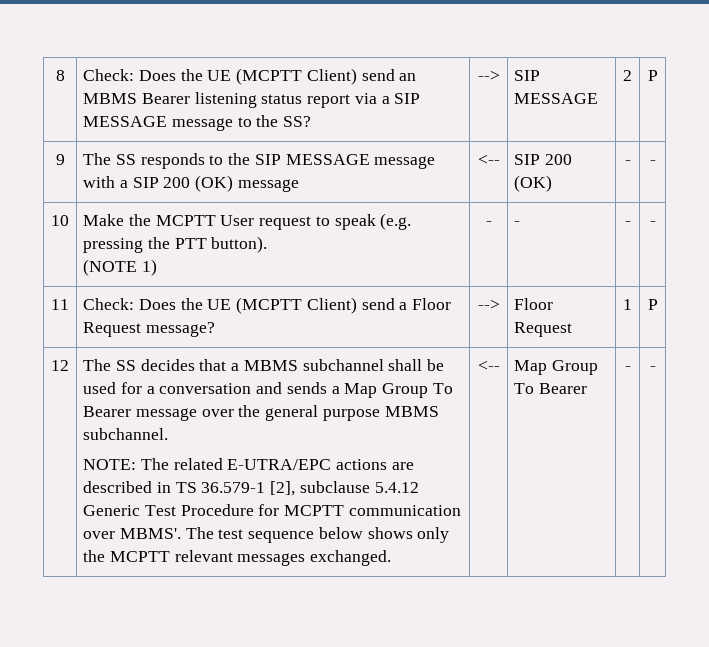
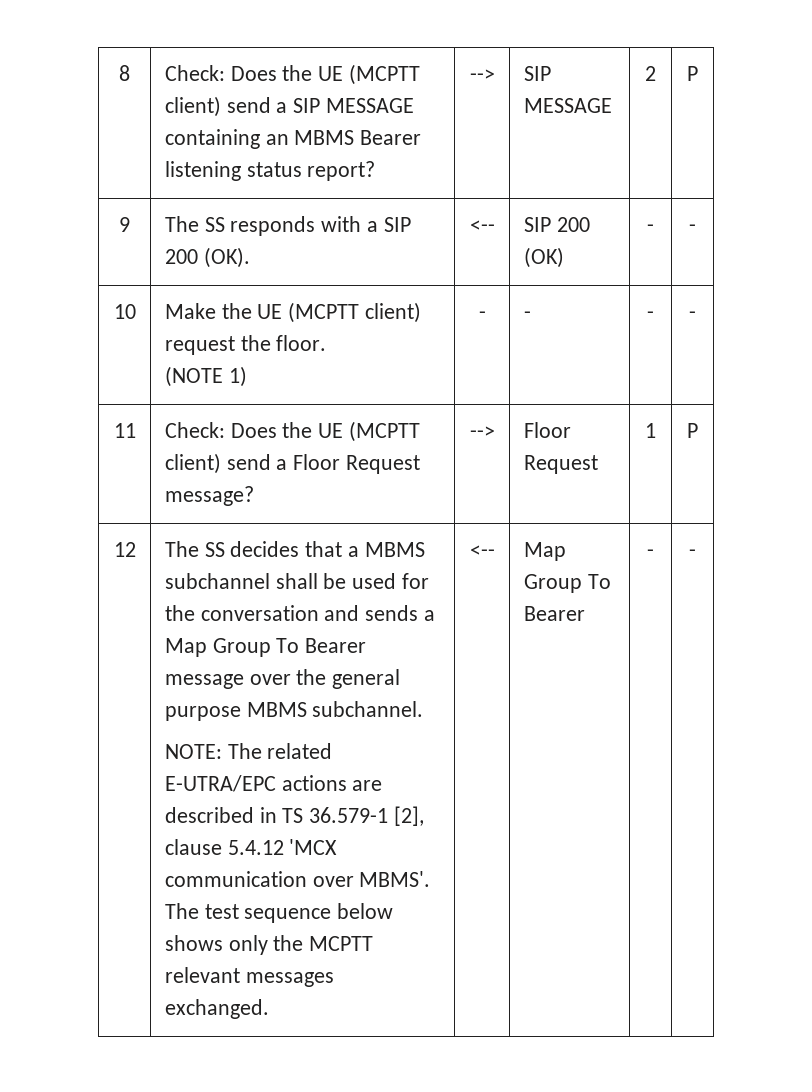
[306,68,395,85] Client) send -> [164,96,414,117] [164,129,260,149] client) send a SIP MESSAGE containing
[307,93,421,108] [83,115,312,131] report via a SIP MESSAGE message to the SS? -> [307,161,376,181] report?
[209,153,436,169] to the SIP MESSAGE message -> (316, 226) none
[195,175,299,192] (OK) message -> [203,247,250,268] (OK).
[155,213,412,230] [83,236,268,253] MCPTT User request to speak (e.g. pressing the PTT button). -> [257,302,421,323] [164,335,327,355] UE (MCPTT client) request the floor.
[306,297,357,314] Client) -> [164,453,221,474] client)
[146,386,155,394] a -> [164,605,195,621] the
[299,481,419,493] [83,504,345,516] subclause 5.4.12 Generic Test Procedure for MCPTT -> [164,839,338,855] clause 5.4.12 'MCX

